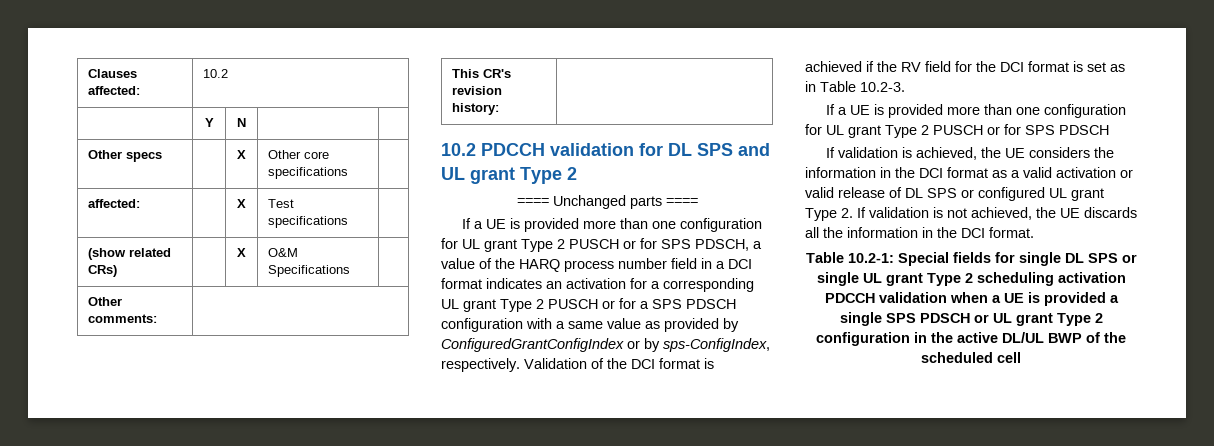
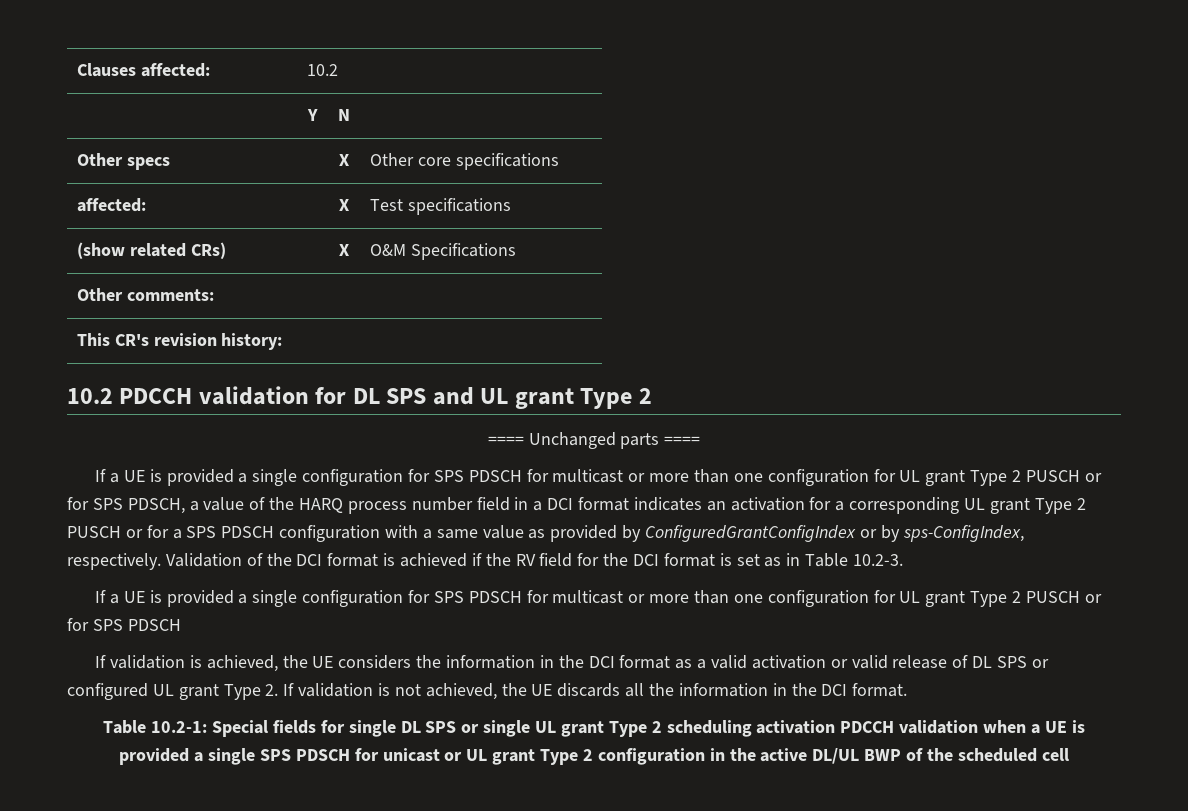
(580, 225) none -> [238,469,646,486] a single configuration for SPS PDSCH for multicast or
(944, 111) none -> [238,590,646,607] a single configuration for SPS PDSCH for multicast or
(970, 318) none -> [354,748,440,762] for unicast

